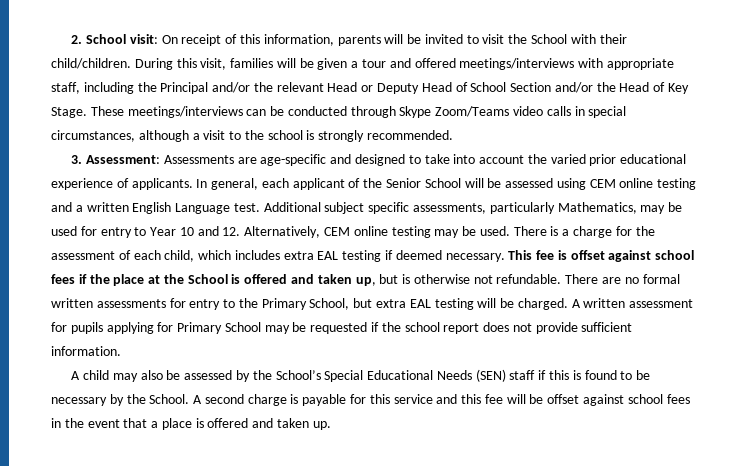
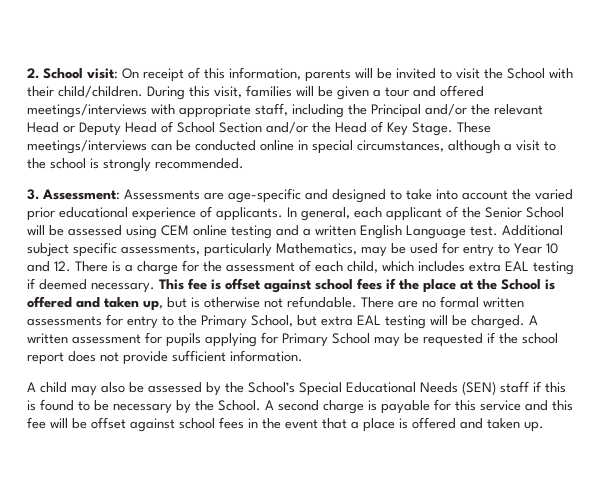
[350,106,571,118] through Skype Zoom/Teams video calls -> [260,140,294,151] online
[244,226,510,238] Alternatively, CEM online testing may be used. -> (71, 266) none

